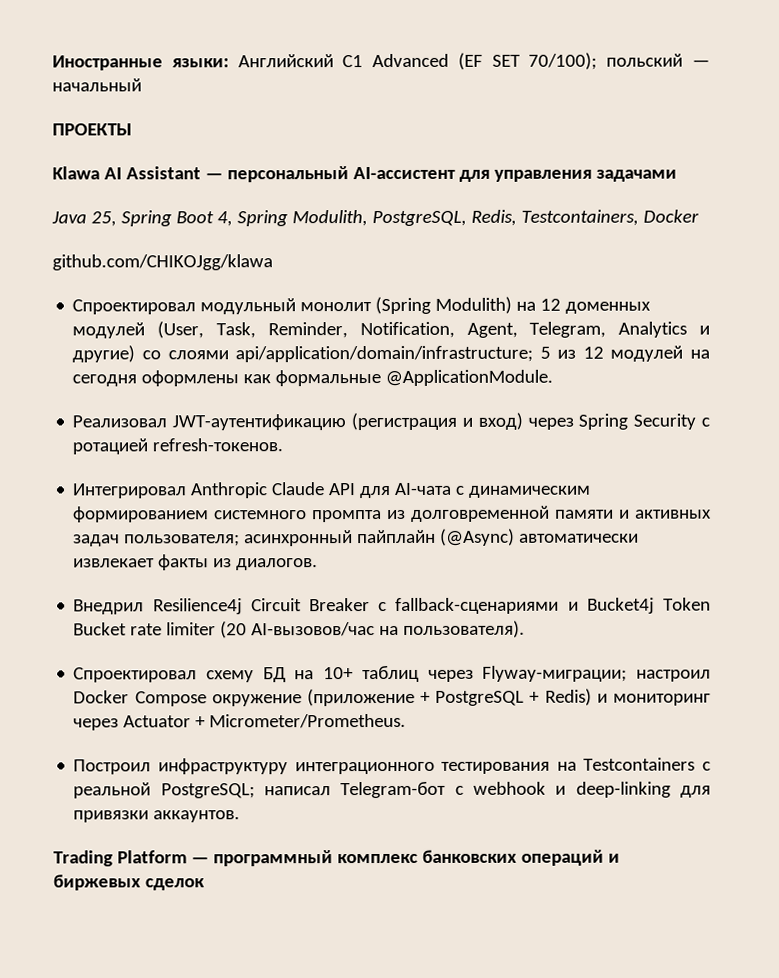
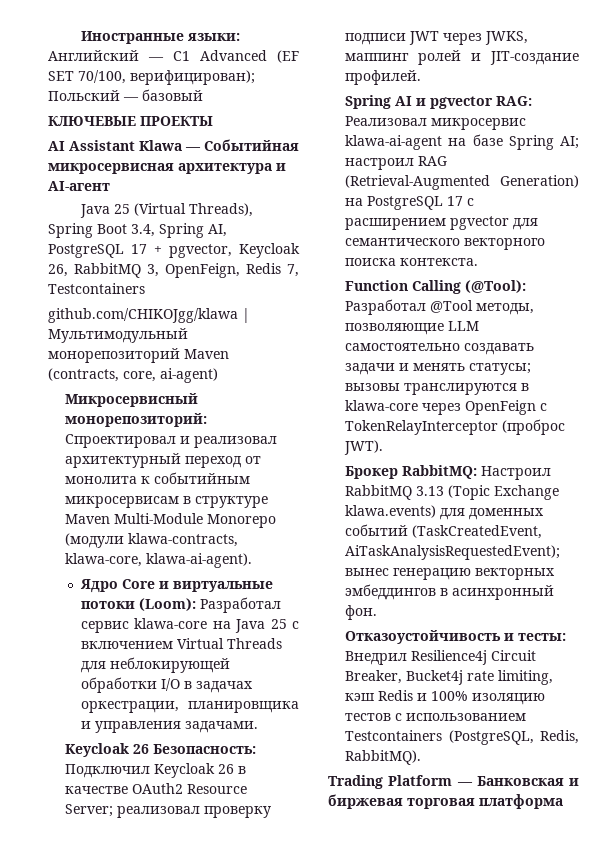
(334, 61) none -> [148,57,164,61] —
[528,52,710,70] [52,78,142,92] 70/100); польский — начальный // -> [78,70,255,85] [48,89,203,101] [48,116,136,126] 70/100, верифицирован); Польский — базовый // КЛЮЧЕВЫЕ
[52,166,100,180] Klawa -> (213, 121) none
[204,166,677,183] [51,209,699,227] [52,254,273,271] [72,296,652,315] [72,321,710,339] [72,345,710,363] [72,369,554,387] [72,412,710,431] [72,438,284,455] [72,482,592,499] [73,505,712,523] [73,528,640,547] [73,554,319,571] [73,597,711,615] [73,620,526,639] [73,665,711,683] [73,688,711,707] [73,713,407,731] [73,757,711,775] [73,781,711,799] [73,810,241,823] [53,849,620,867] [53,874,205,891] — персональный AI-ассистент для управления задачами // Java 25, Spring Boot 4, Spring Modulith, PostgreSQL, Redis, Testcontainers, Docker // github.com/CHIKOJgg/klawa // Спроектировал модульный монолит (Spring Modulith) на 12 доменных модулей (User, Task, Reminder, Notification, Agent, Telegram, Analytics и другие) со слоями api/application/domain/infrastructure; 5 из 12 модулей на сегодня оформлены как формальные @ApplicationModule. // Реализовал JWT-аутентификацию (регистрация и вход) через Spring Security с ротацией refresh-токенов. // Интегрировал Anthropic Claude API для AI-чата с динамическим формированием системного промпта из долговременной памяти и активных задач пользователя; асинхронный пайплайн (@Async) автоматически извлекает факты из диалогов. // Внедрил Resilience4j Circuit Breaker с fallback-сценариями и Bucket4j Token Bucket rate limiter (20 AI-вызовов/час на пользователя). // Спроектировал схему БД на 10+ таблиц через Flyway-миграции; настроил Docker Compose окружение (приложение + PostgreSQL + Redis) и мониторинг через Actuator + Micrometer/Prometheus. // Построил инфраструктуру интеграционного тестирования на Testcontainers с реальной PostgreSQL; написал Telegram-бот с webhook и deep-linking для привязки аккаунтов. // Trading Platform — программный комплекс банковских операций и биржевых сделок -> [139,139,299,151] [48,163,286,174] [48,181,110,191] [79,203,253,218] [48,223,227,238] [48,243,300,258] [48,263,299,278] [48,283,145,294] [48,308,250,323] [48,328,188,343] [48,348,229,363] [48,368,218,383] [65,393,199,407] [65,413,208,427] [65,434,278,448] [65,453,262,468] [65,472,251,484] [65,496,269,508] [65,513,277,528] [65,533,239,548] [65,553,253,568] [79,579,273,593] [80,597,281,613] [80,618,299,633] [80,638,282,649] [80,657,230,673] [80,677,253,693] [80,701,299,713] [80,721,258,733] [65,743,257,757] [65,763,247,778] [65,783,248,794] [65,804,272,818] [345,31,529,45] [345,50,579,65] [345,70,422,85] [345,95,533,109] [345,116,527,130] [345,134,579,150] [345,156,448,170] [345,175,579,190] [345,196,475,210] [345,216,539,230] [345,238,546,250] [345,258,479,266] [345,280,527,294] [345,299,535,315] [345,321,480,335] [345,343,535,355] [345,363,532,375] [345,383,530,395] [345,400,548,415] [345,419,566,435] [344,440,384,455] [345,465,552,480] [345,485,560,500] [345,505,545,520] [345,524,543,539] [345,545,561,560] [345,568,556,580] [345,584,555,600] [345,605,378,620] [345,630,567,644] [345,650,537,665] [345,670,554,685] [345,690,546,705] [345,713,527,721] [345,730,579,745] [345,750,422,765] [328,775,579,789] [328,794,563,809] Klawa — Событийная микросервисная архитектура и AI-агент // Java 25 (Virtual Threads), Spring Boot 3.4, Spring AI, PostgreSQL 17 + pgvector, Keycloak 26, RabbitMQ 3, OpenFeign, Redis 7, Testcontainers // github.com/CHIKOJgg/klawa | Мультимодульный монорепозиторий Maven (contracts, core, ai-agent) // Микросервисный монорепозиторий: Спроектировал и реализовал архитектурный переход от монолита к событийным микросервисам в структуре Maven Multi-Module Monorepo (модули klawa-contracts, klawa-core, klawa-ai-agent). // Ядро Core и виртуальные потоки (Loom): Разработал сервис klawa-core на Java 25 с включением Virtual Threads для неблокирующей обработки I/O в задачах оркестрации, планировщика и управления задачами. // Keycloak 26 Безопасность: Подключил Keycloak 26 в качестве OAuth2 Resource Server; реализовал проверку подписи JWT через JWKS, маппинг ролей и JIT-создание профилей. // Spring AI и pgvector RAG: Реализовал микросервис klawa-ai-agent на базе Spring AI; настроил RAG (Retrieval-Augmented Generation) на PostgreSQL 17 с расширением pgvector для семантического векторного поиска контекста. // Function Calling (@Tool): Разработал @Tool методы, позволяющие LLM самостоятельно создавать задачи и менять статусы; вызовы транслируются в klawa-core через OpenFeign с TokenRelayInterceptor (проброс JWT). // Брокер RabbitMQ: Настроил RabbitMQ 3.13 (Topic Exchange klawa.events) для доменных событий (TaskCreatedEvent, AiTaskAnalysisRequestedEvent); вынес генерацию векторных эмбеддингов в асинхронный фон. // Отказоустойчивость и тесты: Внедрил Resilience4j Circuit Breaker, Bucket4j rate limiting, кэш Redis и 100% изоляцию тестов с использованием Testcontainers (PostgreSQL, Redis, RabbitMQ). // Trading Platform — Банковская и биржевая торговая платформа

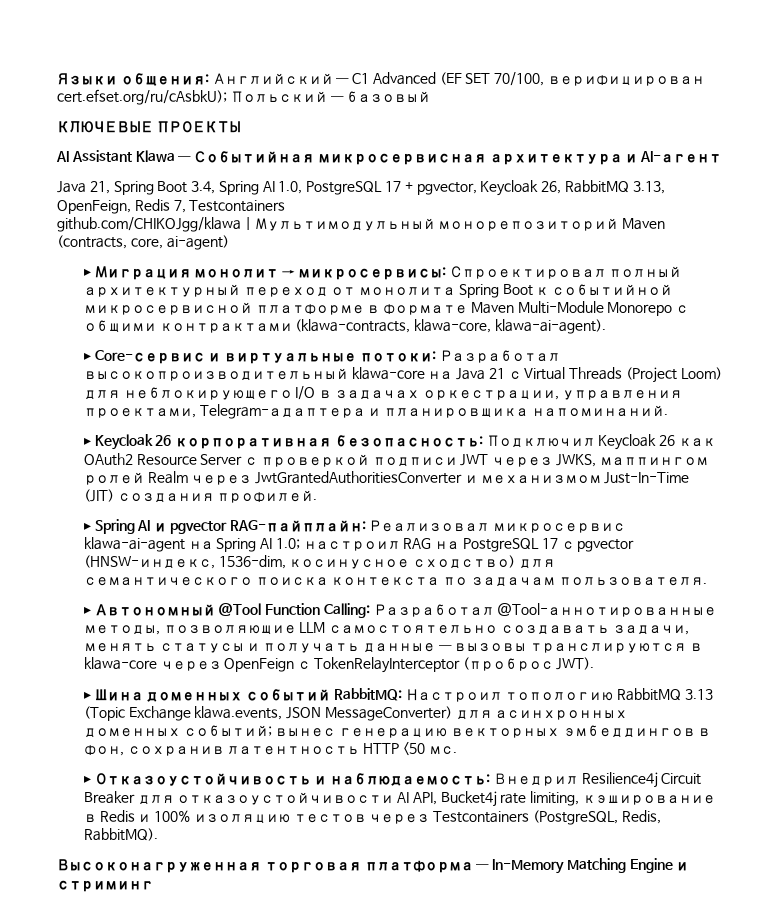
[80,31,240,44] Иностранные языки: -> [57,73,209,86] Языки общения:
[130,70,255,85] верифицирован); -> [548,75,705,86] [57,89,227,105] верифицирован cert.efset.org/ru/cAsbkU);
[113,203,253,217] 25 (Virtual Threads), -> [89,181,110,194] 21,
[208,224,227,237] AI, -> [262,181,303,194] AI 1.0,
[147,264,159,277] 3, -> [632,181,665,194] 3.13,
[65,393,199,407] [65,413,208,427] [65,434,278,448] [65,453,262,468] [65,472,251,484] [65,496,269,508] [65,513,277,528] [65,533,239,548] [65,553,253,568] [79,579,273,593] [80,597,281,613] [80,618,299,633] [80,638,282,649] [80,657,230,673] [80,677,253,693] [80,701,299,713] [80,721,258,733] [65,743,257,757] [65,763,247,778] [65,783,248,794] [65,804,272,818] [345,31,529,45] [345,50,579,65] Микросервисный монорепозиторий: Спроектировал и реализовал архитектурный переход от монолита к событийным микросервисам в структуре Maven Multi-Module Monorepo (модули klawa-contracts, klawa-core, klawa-ai-agent). // Ядро Core и виртуальные потоки (Loom): Разработал сервис klawa-core на Java 25 с включением Virtual Threads для неблокирующей обработки I/O в задачах оркестрации, планировщика и управления задачами. // Keycloak 26 Безопасность: Подключил Keycloak 26 в качестве OAuth2 Resource Server; реализовал проверку подписи JWT через JWKS, маппинг ролей и JIT-создание -> [83,266,682,280] [83,284,673,298] [83,301,689,316] [83,319,606,334] [83,350,560,364] [83,367,722,383] [83,386,683,400] [83,404,668,419] [83,434,715,450] [83,453,708,467] [83,471,690,485] [83,489,214,503] ▸ Миграция монолит → микросервисы: Спроектировал полный архитектурный переход от монолита Spring Boot к событийной микросервисной платформе в формате Maven Multi-Module Monorepo с общими контрактами (klawa-contracts, klawa-core, klawa-ai-agent). // ▸ Core-сервис и виртуальные потоки: Разработал высокопроизводительный klawa-core на Java 21 с Virtual Threads (Project Loom) для неблокирующего I/O в задачах оркестрации, управления проектами, Telegram-адаптера и планировщика напоминаний. // ▸ Keycloak 26 корпоративная безопасность: Подключил Keycloak 26 как OAuth2 Resource Server с проверкой подписи JWT через JWKS, маппингом ролей Realm через JwtGrantedAuthoritiesConverter и механизмом Just-In-Time (JIT) создания
(422, 77) none -> [83,522,91,530] ▸
[496,96,533,106] RAG: -> [229,520,366,532] RAG-пайплайн:
[472,134,579,150] [345,156,448,170] [345,175,579,190] [345,196,475,210] [345,216,539,230] [345,238,546,250] [345,258,479,266] [345,280,527,294] [345,299,474,315] базе Spring AI; настроил RAG (Retrieval-Augmented Generation) на PostgreSQL 17 с расширением pgvector для семантического векторного поиска контекста. // Function Calling (@Tool): Разработал @Tool -> [216,538,635,552] [83,555,555,569] [83,577,707,587] [83,603,717,618] Spring AI 1.0; настроил RAG на PostgreSQL 17 с pgvector (HNSW-индекс, 1536-dim, косинусное сходство) для семантического поиска контекста по задачам пользователя. // ▸ Автономный @Tool Function Calling: Разработал @Tool-аннотированные
[345,363,532,375] задачи и менять статусы; -> [612,625,689,635] [83,643,452,653] задачи, менять статусы и получать данные —
[345,466,399,479] Брокер -> [83,689,331,702] ▸ Шина доменных событий
(552, 473) none -> [505,692,614,701] топологию
[345,505,545,520] [345,524,543,539] [345,545,561,560] klawa.events) для доменных событий (TaskCreatedEvent, AiTaskAnalysisRequestedEvent); -> [194,706,628,721] [83,725,272,738] klawa.events, JSON MessageConverter) для асинхронных доменных событий;
[452,585,555,600] [345,605,378,620] асинхронный фон. // -> [83,742,457,756] [83,775,91,783] фон, сохранив латентность HTTP <50 мс. // ▸
[518,633,567,641] тесты: -> [330,773,491,786] наблюдаемость:
[345,670,403,684] Breaker, -> [83,791,437,805] Breaker для отказоустойчивости AI API,
[345,693,375,701] кэш -> [582,795,715,805] [83,814,96,823] кэширование в
[395,713,527,721] с использованием -> [369,814,430,824] через
[328,775,579,789] [328,794,563,809] Trading Platform — Банковская и биржевая торговая платформа -> [57,858,689,874] [57,880,153,892] Высоконагруженная торговая платформа — In-Memory Matching Engine и стриминг

